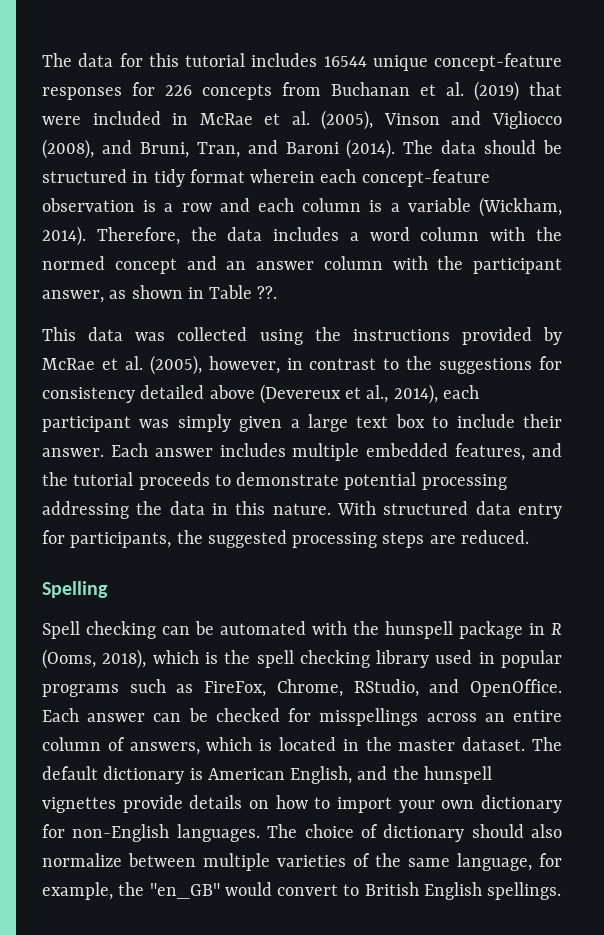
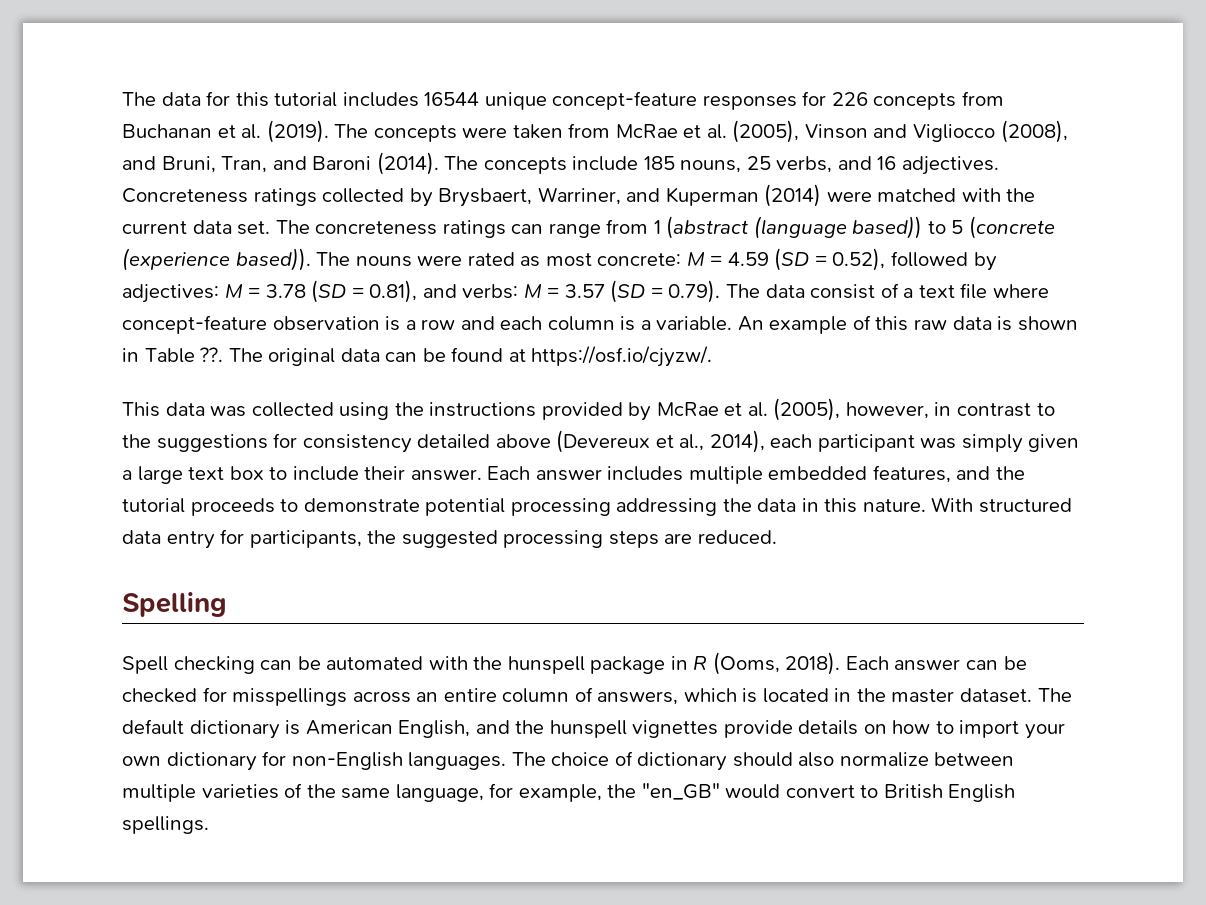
[474,81,562,101] [42,111,189,125] (2019) that were included in -> [266,120,611,143] (2019). The concepts were taken from
[441,140,562,154] [42,169,357,187] data should be structured in tidy format wherein each -> [483,156,1000,175] [122,184,1036,207] [122,216,1056,239] [122,248,997,271] [122,280,1049,303] concepts include 185 nouns, 25 verbs, and 16 adjectives. Concreteness ratings collected by Brysbaert, Warriner, and Kuperman (2014) were matched with the current data set. The concreteness ratings can range from 1 (abstract (language based)) to 5 (concrete (experience based)). The nouns were rated as most concrete: M = 4.59 (SD = 0.52), followed by adjectives: M = 3.78 (SD = 0.81), and verbs: M = 3.57 (SD = 0.79). The data consist of a text file where
[407,197,562,217] [42,226,562,246] [42,256,562,274] [42,285,278,303] variable (Wickham, 2014). Therefore, the data includes a word column with the normed concept and an answer column with the participant answer, as shown in Table ??. -> [656,315,1078,334] [122,346,713,367] variable. An example of this raw data is shown in Table ??. The original data can be found at https://osf.io/cjyzw/.
[102,649,563,669] [42,679,562,697] 2018), which is the spell checking library used in popular programs such as FireFox, Chrome, RStudio, and OpenOffice. -> [785,652,841,675] 2018).

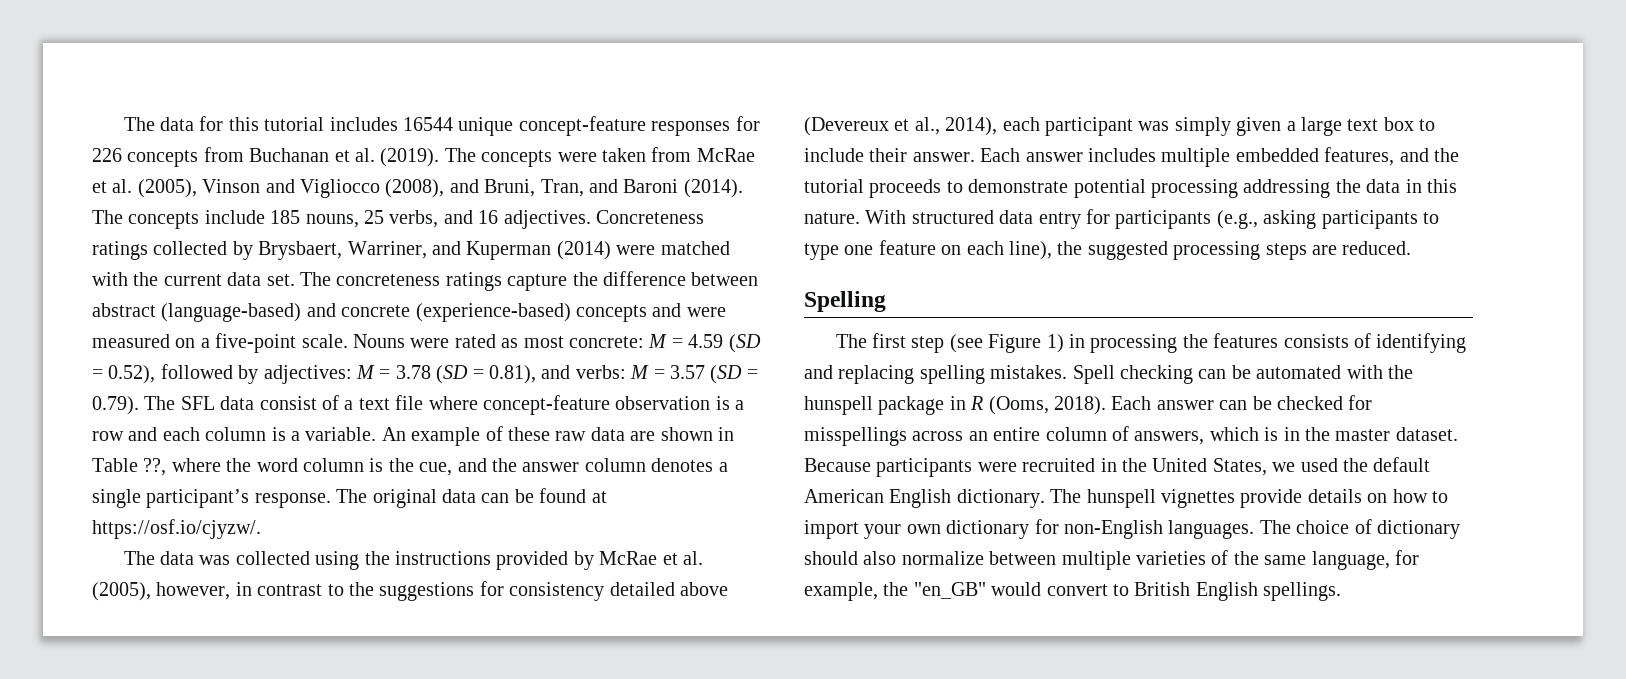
[511,216,1056,239] [122,248,412,271] can range from 1 (abstract (language based)) to 5 (concrete (experience based)). The nouns -> [507,271,759,291] [92,303,726,322] [92,333,405,353] capture the difference between abstract (language-based) and concrete (experience-based) concepts and were measured on a five-point scale. Nouns
(761, 291) none -> [180,396,215,410] SFL
[875,316,909,331] this -> [507,427,550,441] these
[997,316,1013,331] is -> [630,431,656,441] are
[199,347,224,362] ??. -> [143,458,728,476] [92,489,331,508] ??, where the word column is the cue, and the answer column denotes a single participant’s response.
[122,402,160,417] This -> [123,551,155,565] The
[249,530,362,548] participants, -> [1115,210,1439,229] [804,240,1052,260] participants (e.g., asking participants to type one feature on each line),
(227, 604) none -> [835,333,1467,353] [804,365,1068,384] The first step (see Figure 1) in processing the features consists of identifying and replacing spelling mistakes.
[762,688,829,703] located -> (1279, 434) none
[1037,688,1072,702] [122,719,545,739] The default dictionary is American English, and the -> [804,457,1431,477] [804,489,1082,508] Because participants were recruited in the United States, we used the default American English dictionary. The

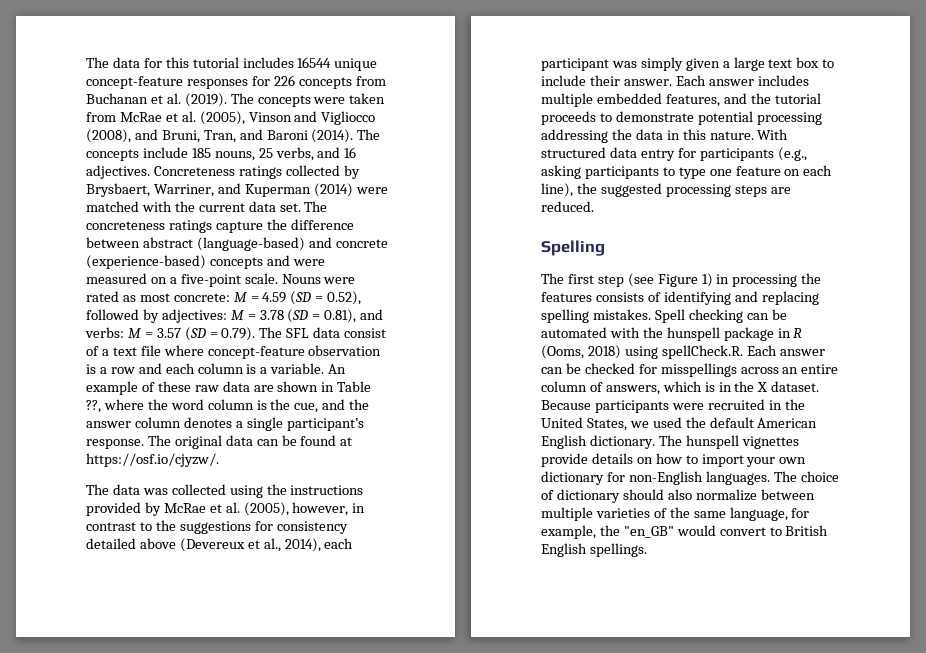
[1054,396,1106,415] 2018). -> [587,345,743,359] 2018) using spellCheck.R.
[1335,429,1391,441] master -> [757,382,768,392] X

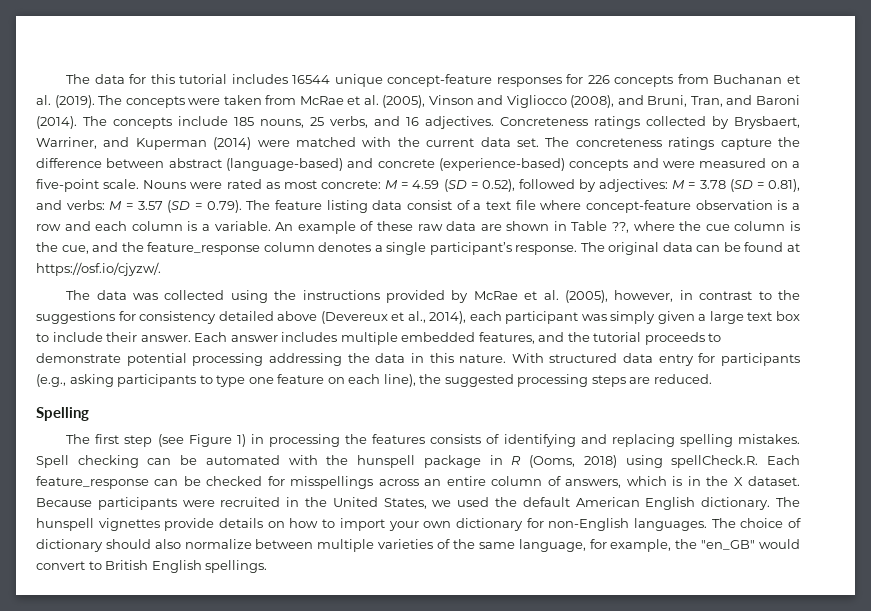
[286,328,310,338] SFL -> [275,200,368,213] feature listing
[170,399,204,410] word -> [705,224,730,231] cue
[86,421,131,428] answer -> [147,242,261,255] feature_response
[779,349,825,356] answer -> [36,476,149,489] feature_response

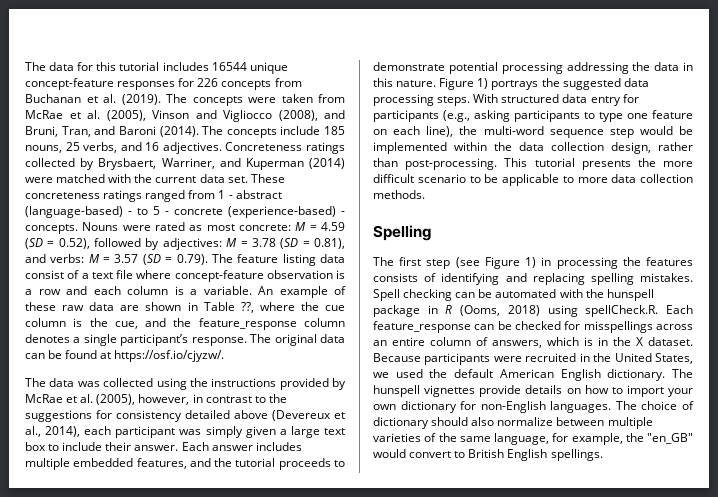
[545,137,570,147] The -> [250,174,285,183] These
[720,137,800,150] [36,158,801,171] [36,179,140,192] capture the difference between abstract (language-based) and concrete (experience-based) concepts and were measured on a five-point scale. -> [145,190,282,202] [25,206,345,218] [25,224,78,234] ranged from 1 - abstract (language-based) - to 5 - concrete (experience-based) - concepts.
(507, 358) none -> [439,78,649,90] [373,94,471,106] Figure 1) portrays the suggested data processing steps.
[444,374,712,387] suggested processing steps are reduced. -> [483,126,693,138] [373,142,693,154] [373,158,693,170] [373,174,693,186] [373,190,425,199] multi-word sequence step would be implemented within the data collection design, rather than post-processing. This tutorial presents the more difficult scenario to be applicable to more data collection methods.

